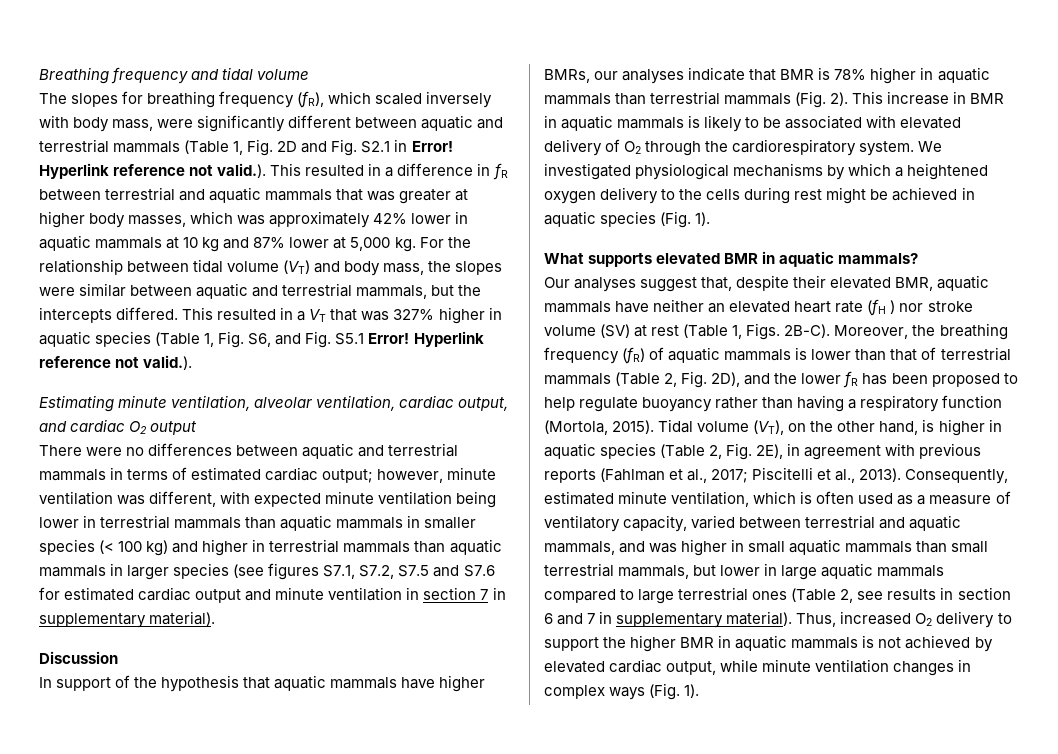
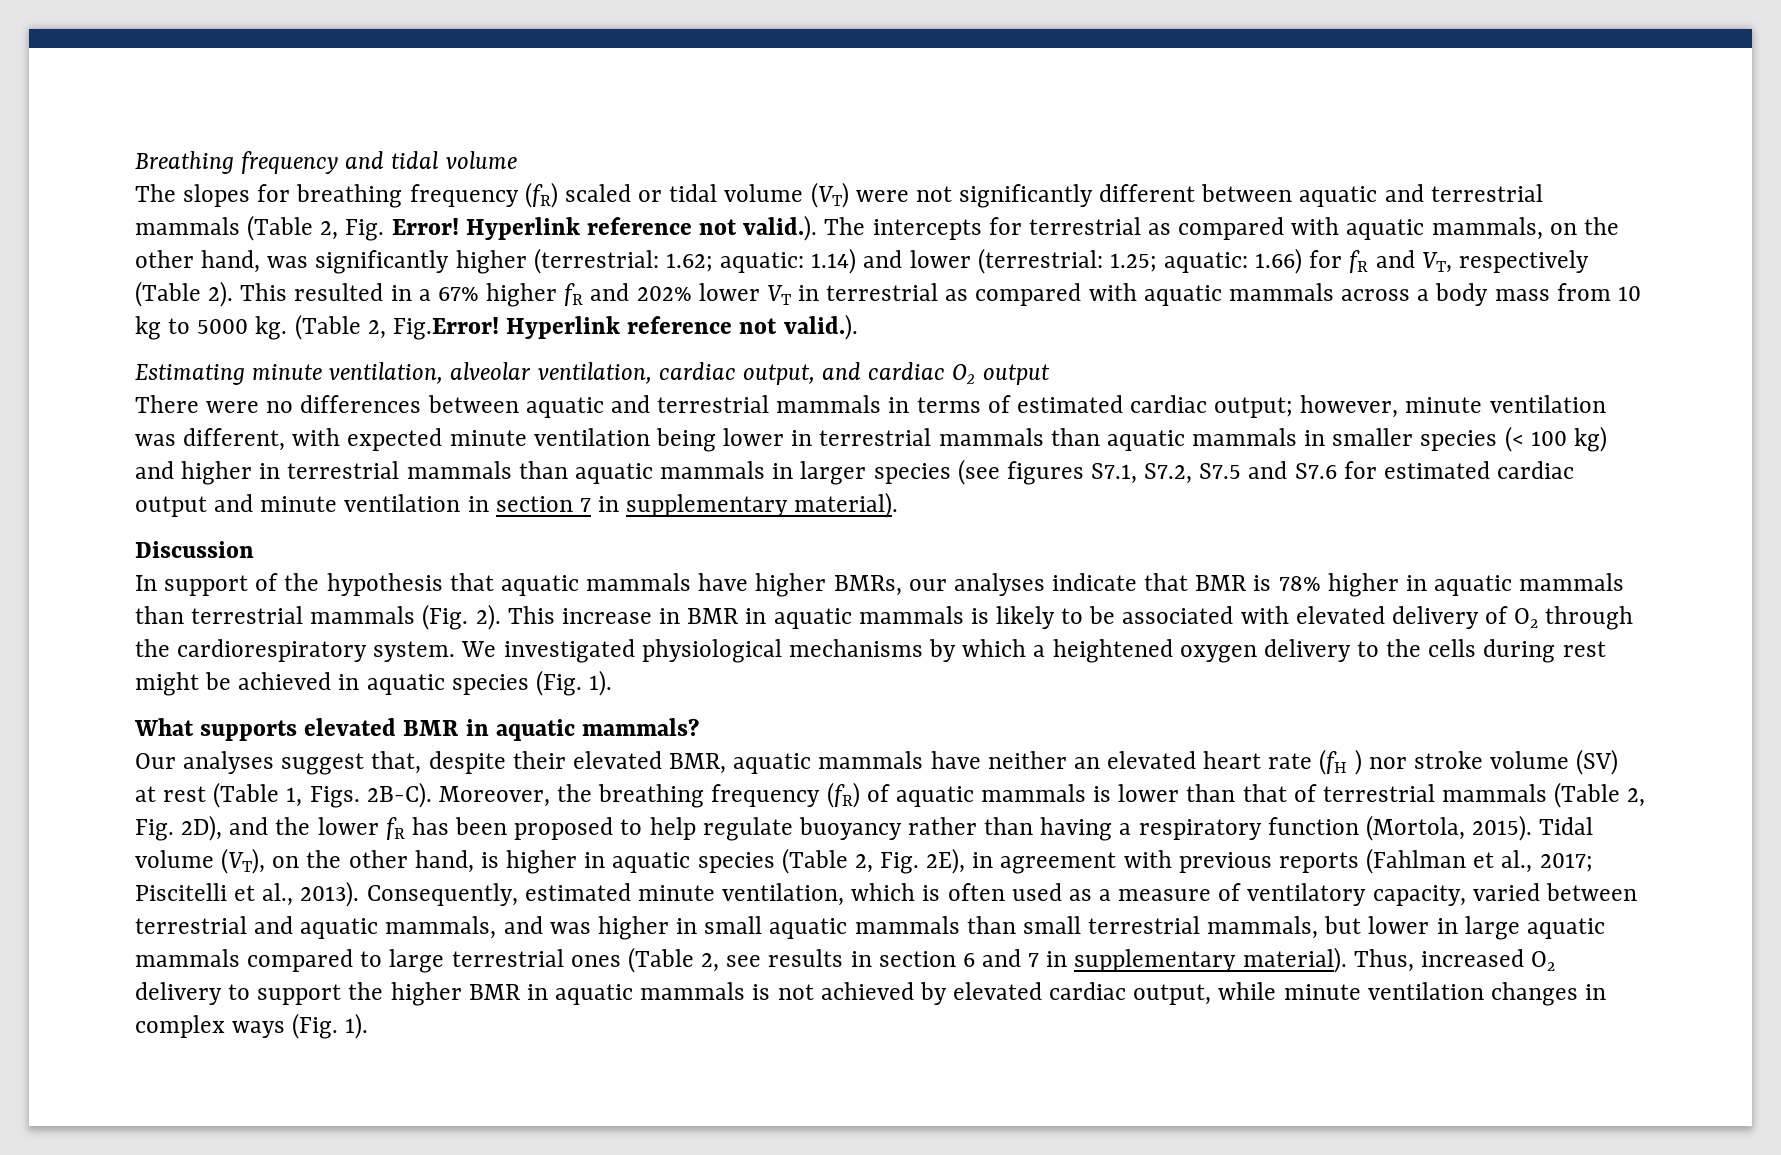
[297,91,493,108] [39,115,194,132] (fR), which scaled inversely with body mass, were -> [524,182,952,208] (fR) scaled or tidal volume (VT) were not
[233,139,453,156] [39,163,508,180] [39,187,469,204] [39,211,469,228] [39,235,471,252] [39,259,503,276] [39,283,482,299] [39,307,502,324] [39,331,410,348] 1, Fig. 2D and Fig. S2.1 in Error! Hyperlink reference not valid.). This resulted in a difference in fR between terrestrial and aquatic mammals that was greater at higher body masses, which was approximately 42% lower in aquatic mammals at 10 kg and 87% lower at 5,000 kg. For the relationship between tidal volume (VT) and body mass, the slopes were similar between aquatic and terrestrial mammals, but the intercepts differed. This resulted in a VT that was 327% higher in aquatic species (Table 1, Fig. S6, and Fig. S5.1 Error! -> [320,215,1619,241] [135,248,1589,274] [135,281,1641,307] [135,314,499,340] 2, Fig. Error! Hyperlink reference not valid.). The intercepts for terrestrial as compared with aquatic mammals, on the other hand, was significantly higher (terrestrial: 1.62; aquatic: 1.14) and lower (terrestrial: 1.25; aquatic: 1.66) for fR and VT, respectively (Table 2). This resulted in a 67% higher fR and 202% lower VT in terrestrial as compared with aquatic mammals across a body mass from 10 kg to 5000 kg. (Table 2, Fig.Error!

